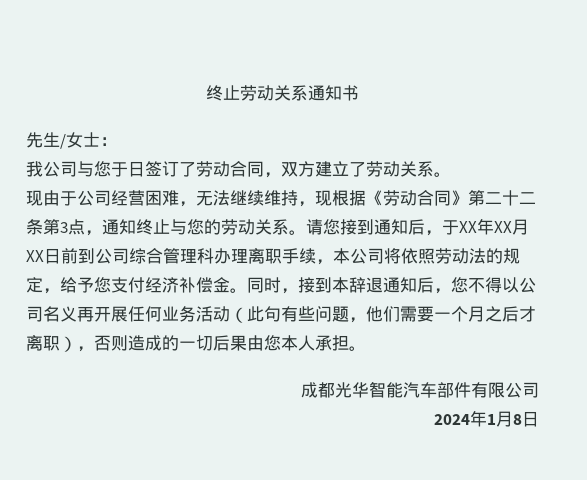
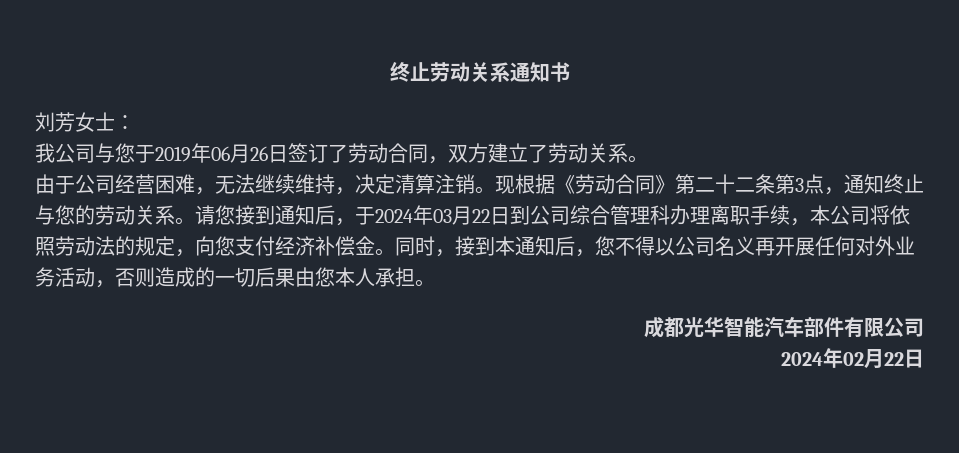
[26,132,66,149] 先生/ -> [35,112,75,132] 刘芳
(128, 169) none -> [155,143,268,163] 2019年06月26
[26,190,43,206] 现 -> (648, 159) none
(315, 204) none -> [355,174,495,194] 决定清算注销。
[459,218,529,235] [26,248,78,264] XX年XX月XX日前 -> [375,205,510,225] 2024年03月22日
[60,277,94,293] 给予 -> [195,236,215,256] 向
[349,277,383,293] 辞退 -> (515, 246) none
(162, 314) none -> [855,236,895,256] 对外
[230,306,536,323] [26,335,77,352] （此句有些问题，他们需要一个月之后才离职） -> (95, 277) none
[487,411,522,427] 1月8 -> [843,349,904,369] 02月22

